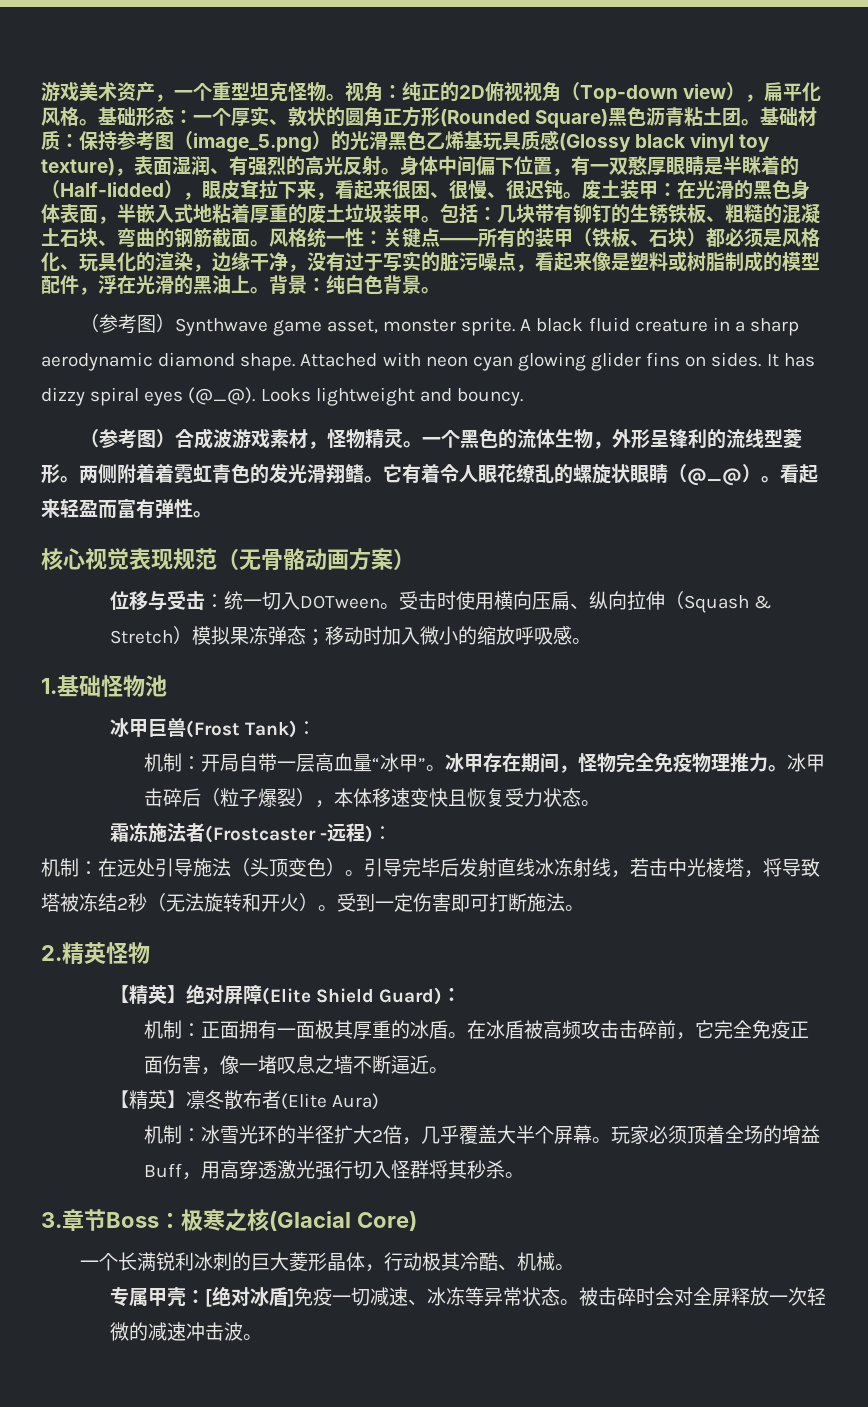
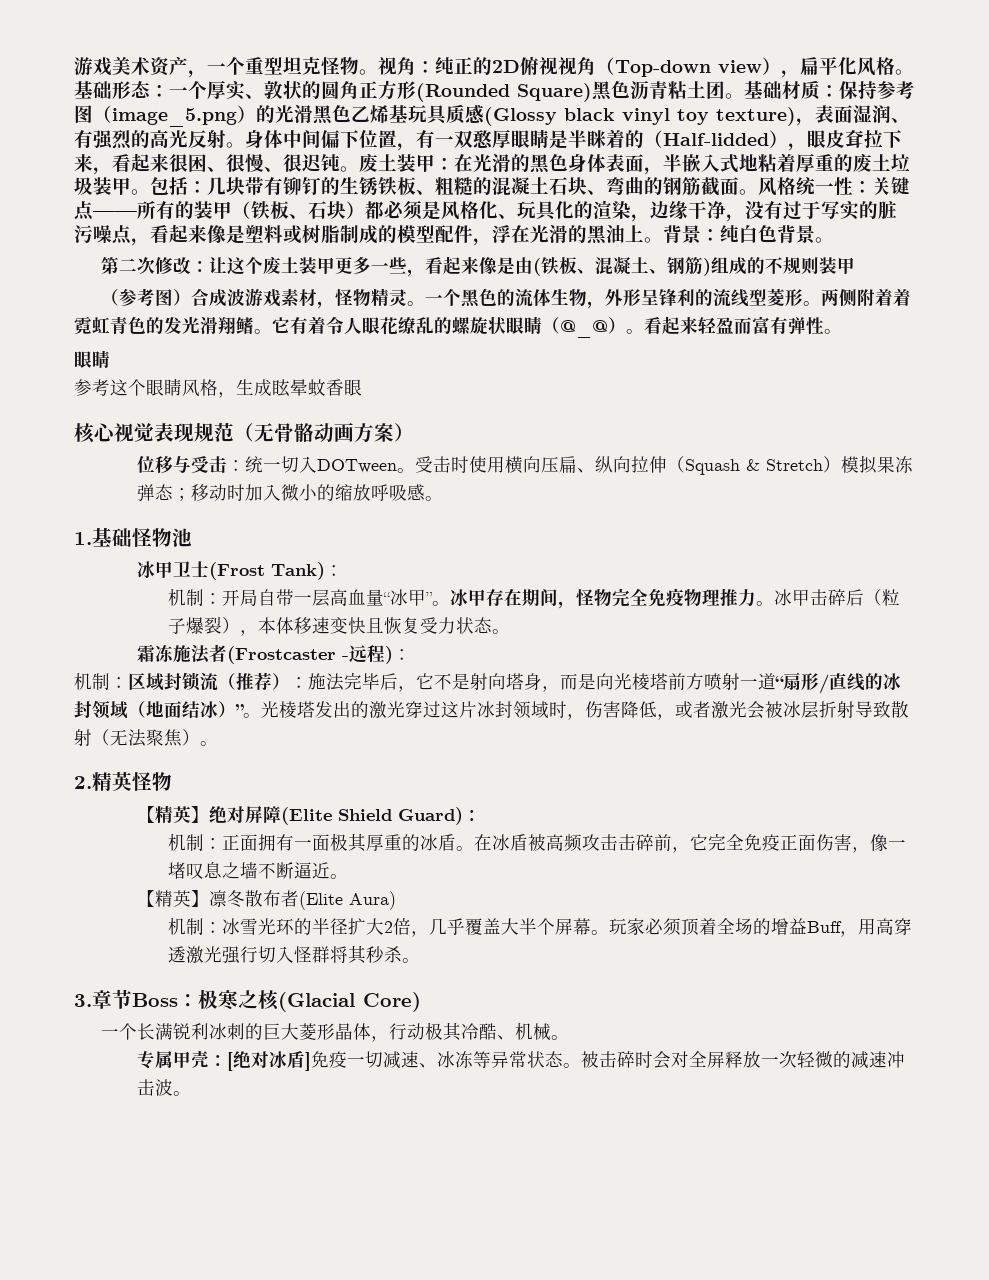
[79,314,800,336] [41,352,815,371] [41,387,523,406] （参考图）Synthwave game asset, monster sprite. A black fluid creature in a sharp aerodynamic diamond shape. Attached with neon cyan glowing glider fins on sides. It has dizzy spiral eyes (@_@). Looks lightweight and bouncy. -> [101,256,856,277] 第二次修改：让这个废土装甲更多一些，看起来像是由(铁板、混凝土、钢筋)组成的不规则装甲
(212, 514) none -> [74,350,110,368] [74,378,362,398] // 眼睛 // 参考这个眼睛风格，生成眩晕蚊香眼
[147,717,186,737] 巨兽 -> [172,561,209,577] 卫士
[98,858,820,878] [41,893,565,912] 在远处引导施法（头顶变色）。引导完毕后发射直线冰冻射线，若击中光棱塔，将导致塔被冻结2秒（无法旋转和开火）。受到一定伤害即可打断施法 -> [128,672,901,694] [74,700,909,720] [74,729,200,747] 区域封锁流（推荐）：施法完毕后，它不是射向塔身，而是向光棱塔前方喷射一道“扇形/直线的冰封领域（地面结冰）”。光棱塔发出的激光穿过这片冰封领域时，伤害降低，或者激光会被冰层折射导致散射（无法聚焦）

